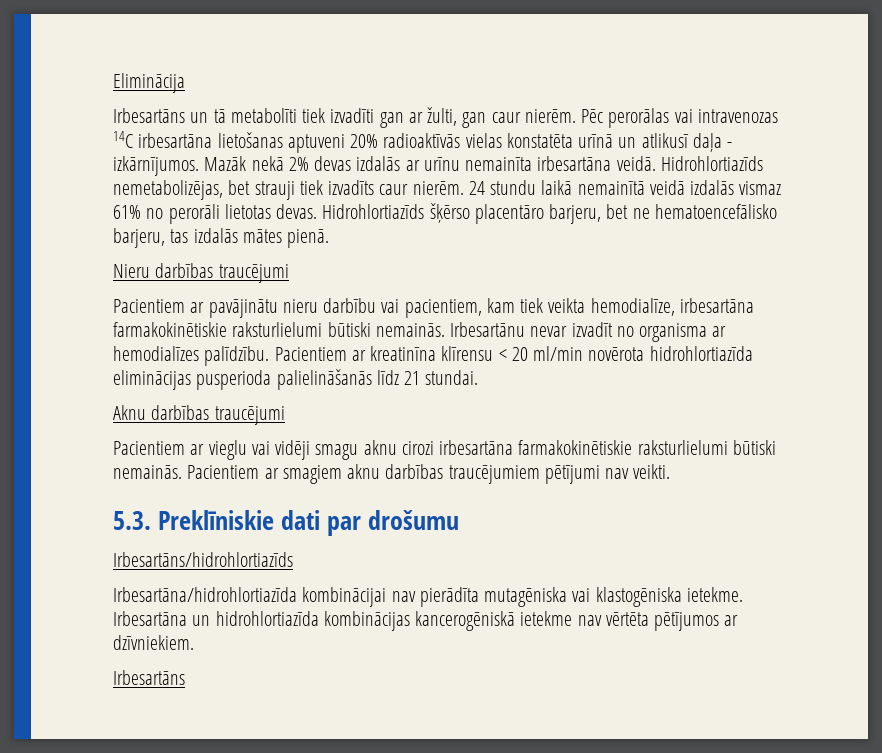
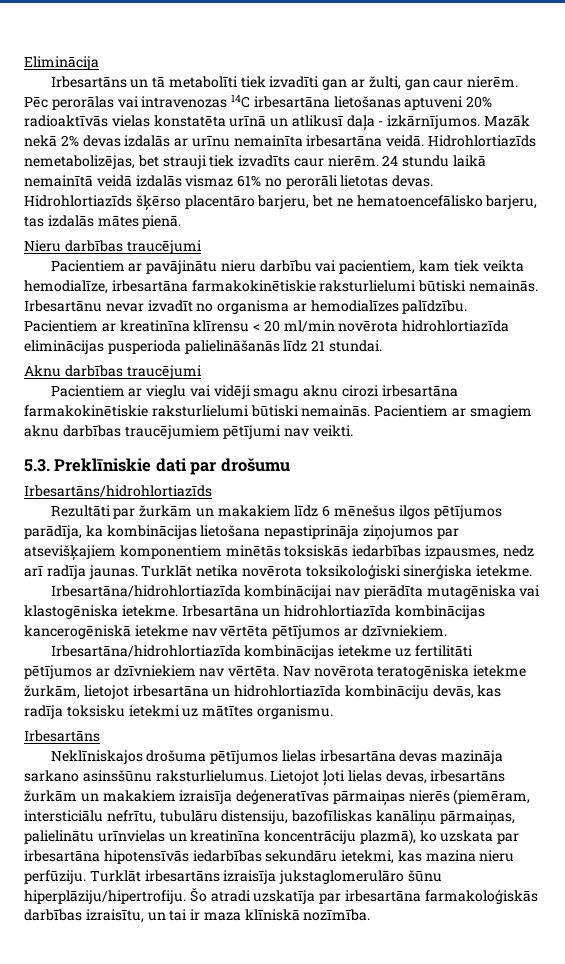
(293, 559) none -> [50,505,502,519] [24,525,459,541] [24,545,534,561] [24,564,533,579] // Rezultāti par žurkām un makakiem līdz 6 mēnešus ilgos pētījumos parādīja, ka kombinācijas lietošana nepastiprināja ziņojumos par atsevišķajiem komponentiem minētās toksiskās iedarbības izpausmes, nedz arī radīja jaunas. Turklāt netika novērota toksikoloģiski sinerģiska ietekme.
[113,670,185,685] Irbesartāns -> [50,645,473,659] [24,665,527,679] [24,685,502,699] [24,705,333,719] [24,730,100,742] [50,750,504,764] [24,770,506,786] [24,789,531,806] [24,810,515,826] [24,829,520,845] [24,850,515,864] [24,870,442,884] [24,888,538,904] [24,909,371,923] Irbesartāna/hidrohlortiazīda kombinācijas ietekme uz fertilitāti pētījumos ar dzīvniekiem nav vērtēta. Nav novērota teratogēniska ietekme žurkām, lietojot irbesartāna un hidrohlortiazīda kombināciju devās, kas radīja toksisku ietekmi uz mātītes organismu. // Irbesartāns // Neklīniskajos drošuma pētījumos lielas irbesartāna devas mazināja sarkano asinsšūnu raksturlielumus. Lietojot ļoti lielas devas, irbesartāns žurkām un makakiem izraisīja deģeneratīvas pārmaiņas nierēs (piemēram, intersticiālu nefrītu, tubulāru distensiju, bazofīliskas kanāliņu pārmaiņas, palielinātu urīnvielas un kreatinīna koncentrāciju plazmā), ko uzskata par irbesartāna hipotensīvās iedarbības sekundāru ietekmi, kas mazina nieru perfūziju. Turklāt irbesartāns izraisīja jukstaglomerulāro šūnu hiperplāziju/hipertrofiju. Šo atradi uzskatīja par irbesartāna farmakoloģiskās darbības izraisītu, un tai ir maza klīniskā nozīmība.

